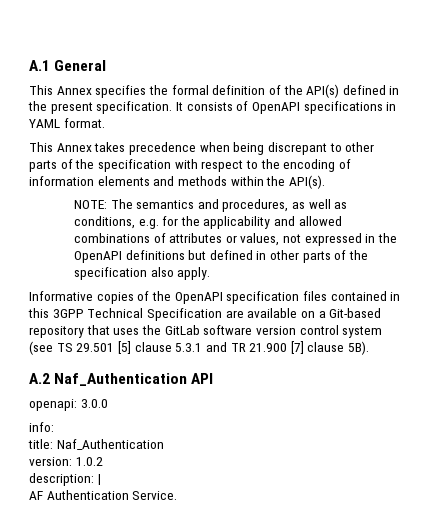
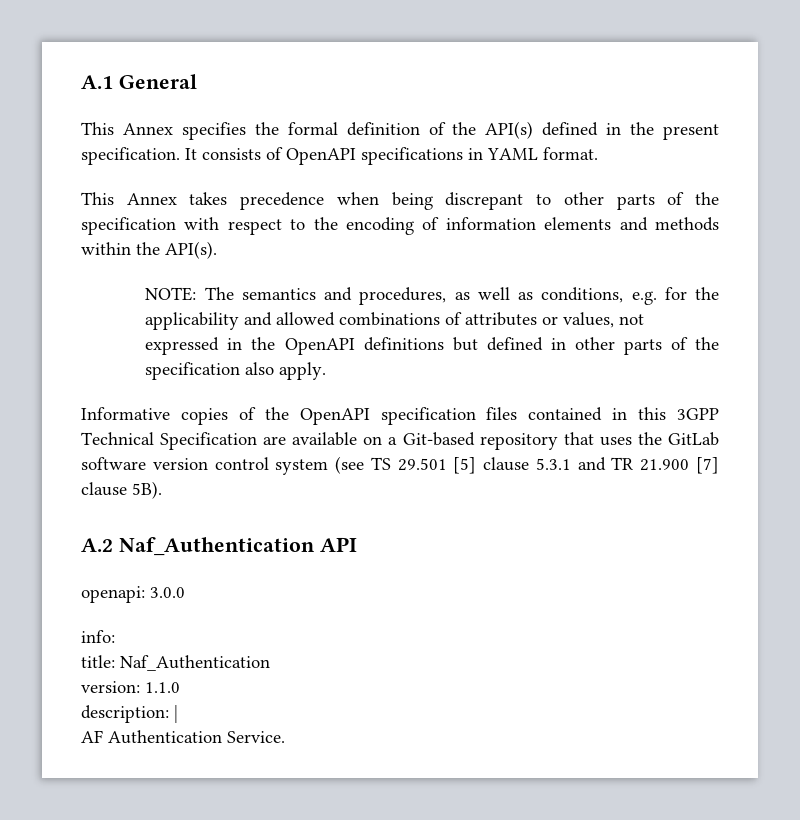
[75,457,103,466] 1.0.2 -> [145,682,180,693] 1.1.0

